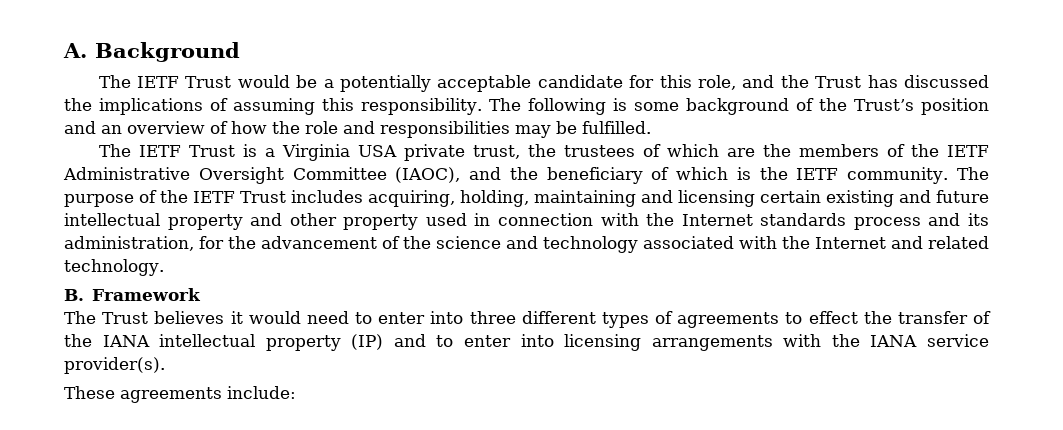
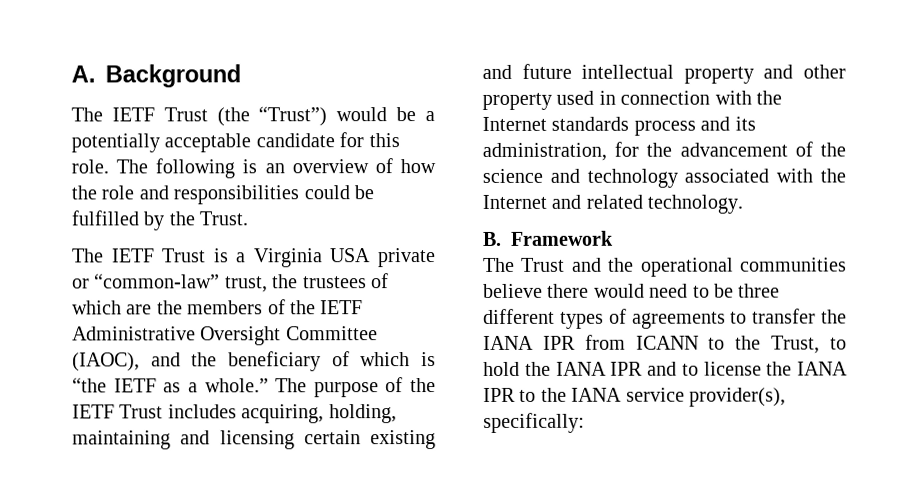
(232, 82) none -> [216,106,328,127] (the “Trust”)
[697,75,990,90] [64,98,989,115] [64,121,96,134] role, and the Trust has discussed the implications of assuming this responsibility. The following is some background of the Trust’s position and -> [71,158,258,179] role. The following is
[515,121,651,138] may be fulfilled. -> [303,185,374,200] [71,210,249,231] could be fulfilled by the Trust.
(465, 152) none -> [72,273,221,289] or “common-law”
[759,167,949,184] the IETF community. -> [72,377,269,393] “the IETF as a whole.”
[154,311,243,324] believes it -> [571,257,847,277] [483,283,590,298] and the operational communities believe there
[378,311,464,324] enter into -> [714,283,734,298] be
[808,311,991,324] [64,334,989,351] [64,357,165,374] [64,386,296,403] effect the transfer of the IANA intellectual property (IP) and to enter into licensing arrangements with the IANA service provider(s). // These agreements include: -> [752,308,847,324] [483,334,847,354] [483,361,848,376] [483,387,786,407] [483,412,585,433] transfer the IANA IPR from ICANN to the Trust, to hold the IANA IPR and to license the IANA IPR to the IANA service provider(s), specifically:

